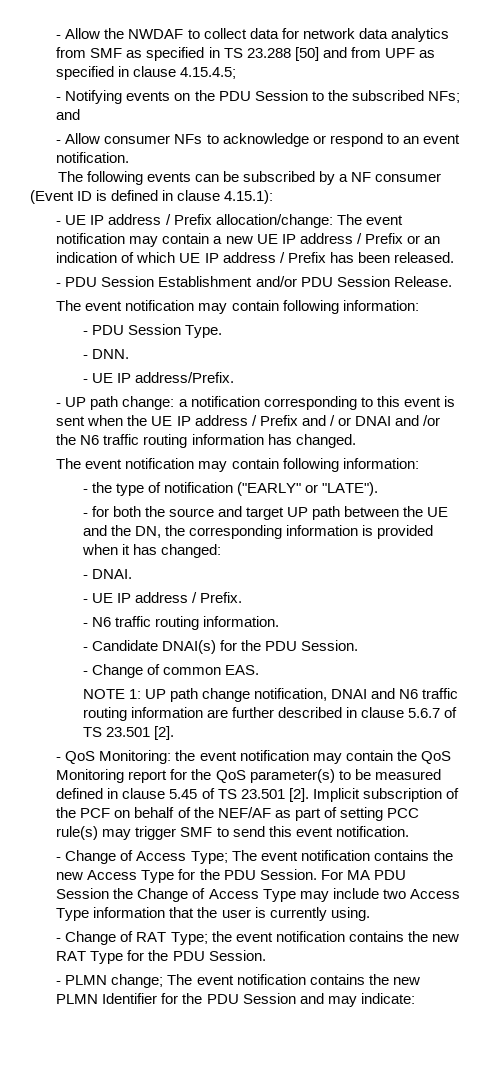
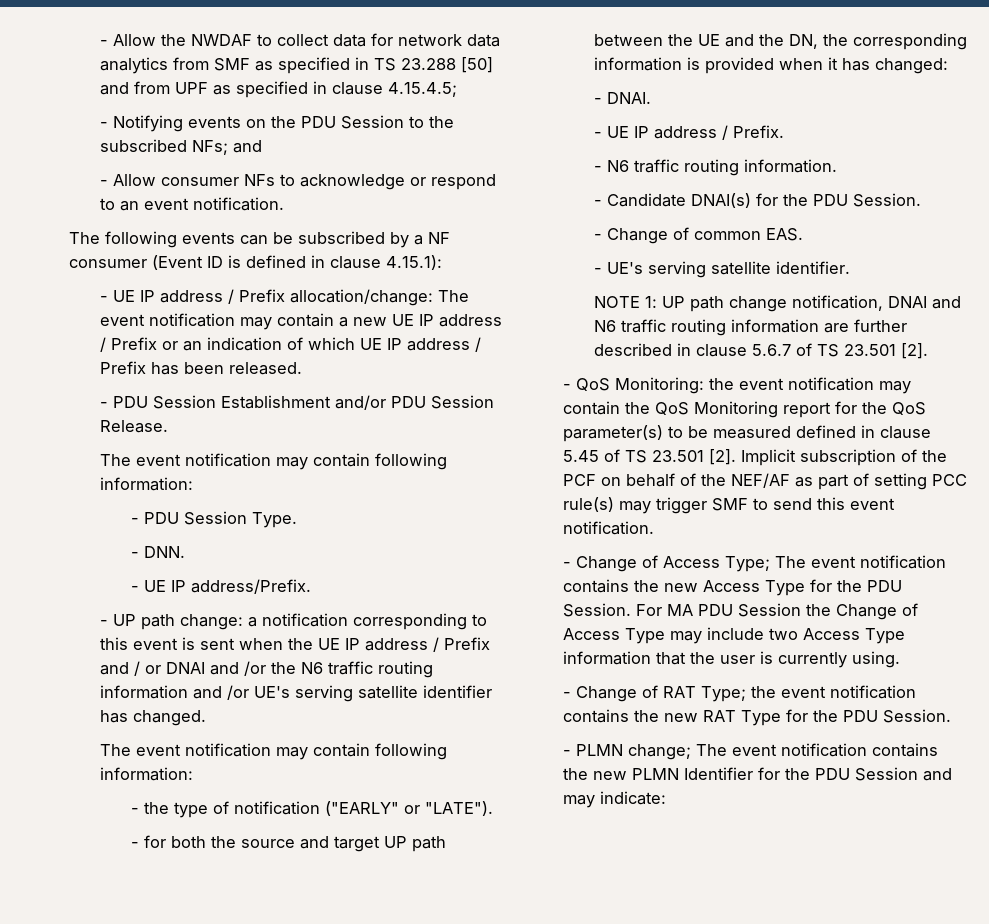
(264, 439) none -> [192,685,492,702] and /or UE's serving satellite identifier
(259, 670) none -> [593,261,850,278] // - UE's serving satellite identifier.

